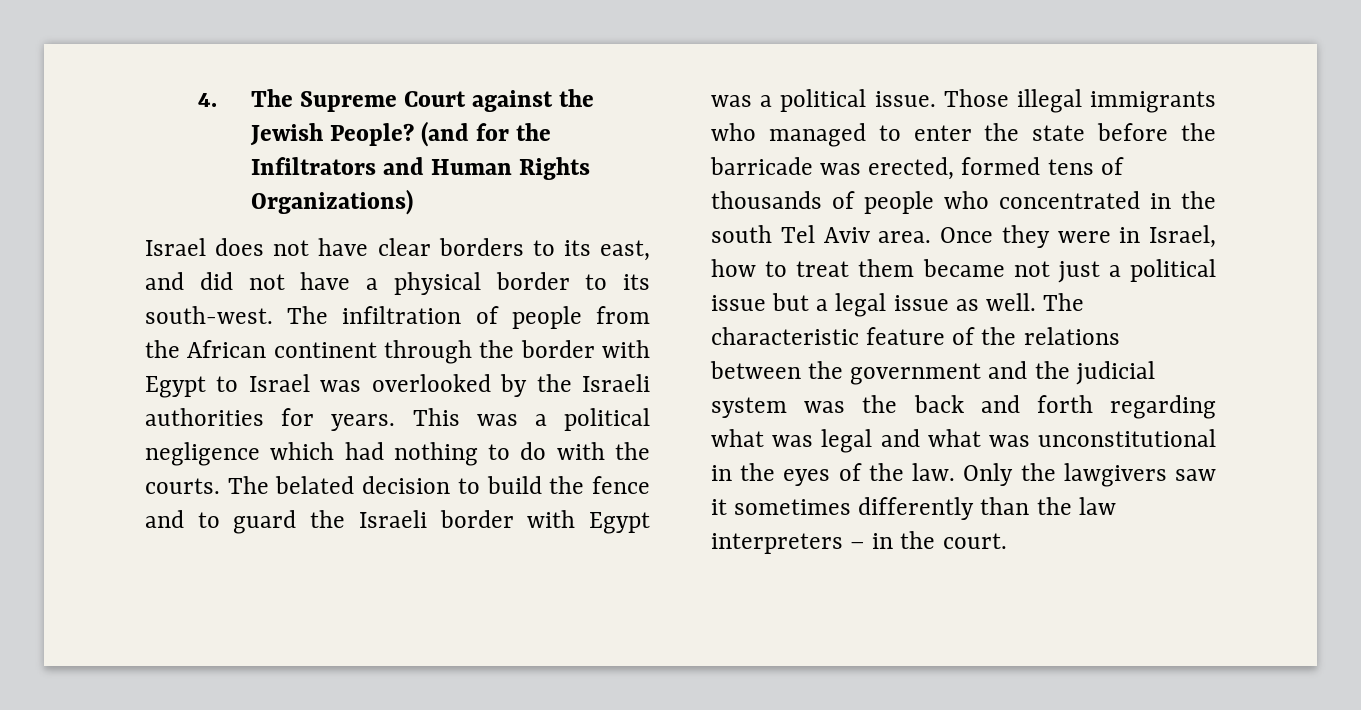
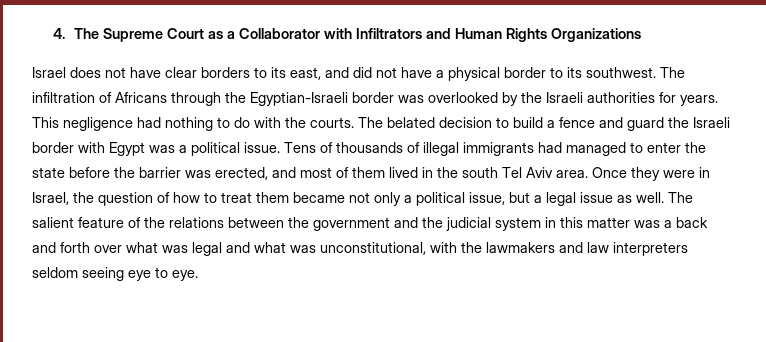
[472,89,595,112] [249,121,552,147] against the Jewish People? (and for the -> [208,28,353,39] as a Collaborator with
[250,189,413,215] Organizations) -> [551,28,642,42] Organizations
[145,306,273,324] south-west. -> [586,67,656,78] southwest.
[511,306,650,329] [145,340,650,364] [145,374,310,398] people from the African continent through the border with Egypt to Israel -> [115,92,394,106] Africans through the Egyptian-Israeli border
[476,408,650,431] [145,442,335,466] was a political negligence which -> [63,117,133,131] negligence
[549,476,585,494] the -> [547,120,555,128] a
[197,512,220,528] to -> (623, 122) none
[943,89,1009,107] Those -> [284,142,420,153] Tens of thousands of
[711,123,756,141] who -> [538,142,562,153] had
[710,157,813,175] barricade -> [139,167,181,178] barrier
[961,157,1124,175] [711,191,1140,214] formed tens of thousands of people who concentrated -> [272,167,418,178] and most of them lived
(1216, 236) none -> [73,192,170,206] the question of
[1057,259,1216,283] [711,295,766,311] just a political issue -> [374,192,505,206] only a political issue,
[711,327,859,345] characteristic -> [32,217,74,228] salient
[804,395,898,413] was the -> [545,217,672,228] in this matter was a
[1110,395,1216,419] regarding -> [94,245,122,253] over
[1038,429,1216,447] [711,463,1216,487] [711,497,1116,520] [711,531,1007,554] unconstitutional in the eyes of the law. Only the lawgivers saw it sometimes differently than the law interpreters – in the court. -> [320,242,688,256] [32,267,198,281] unconstitutional, with the lawmakers and law interpreters seldom seeing eye to eye.

